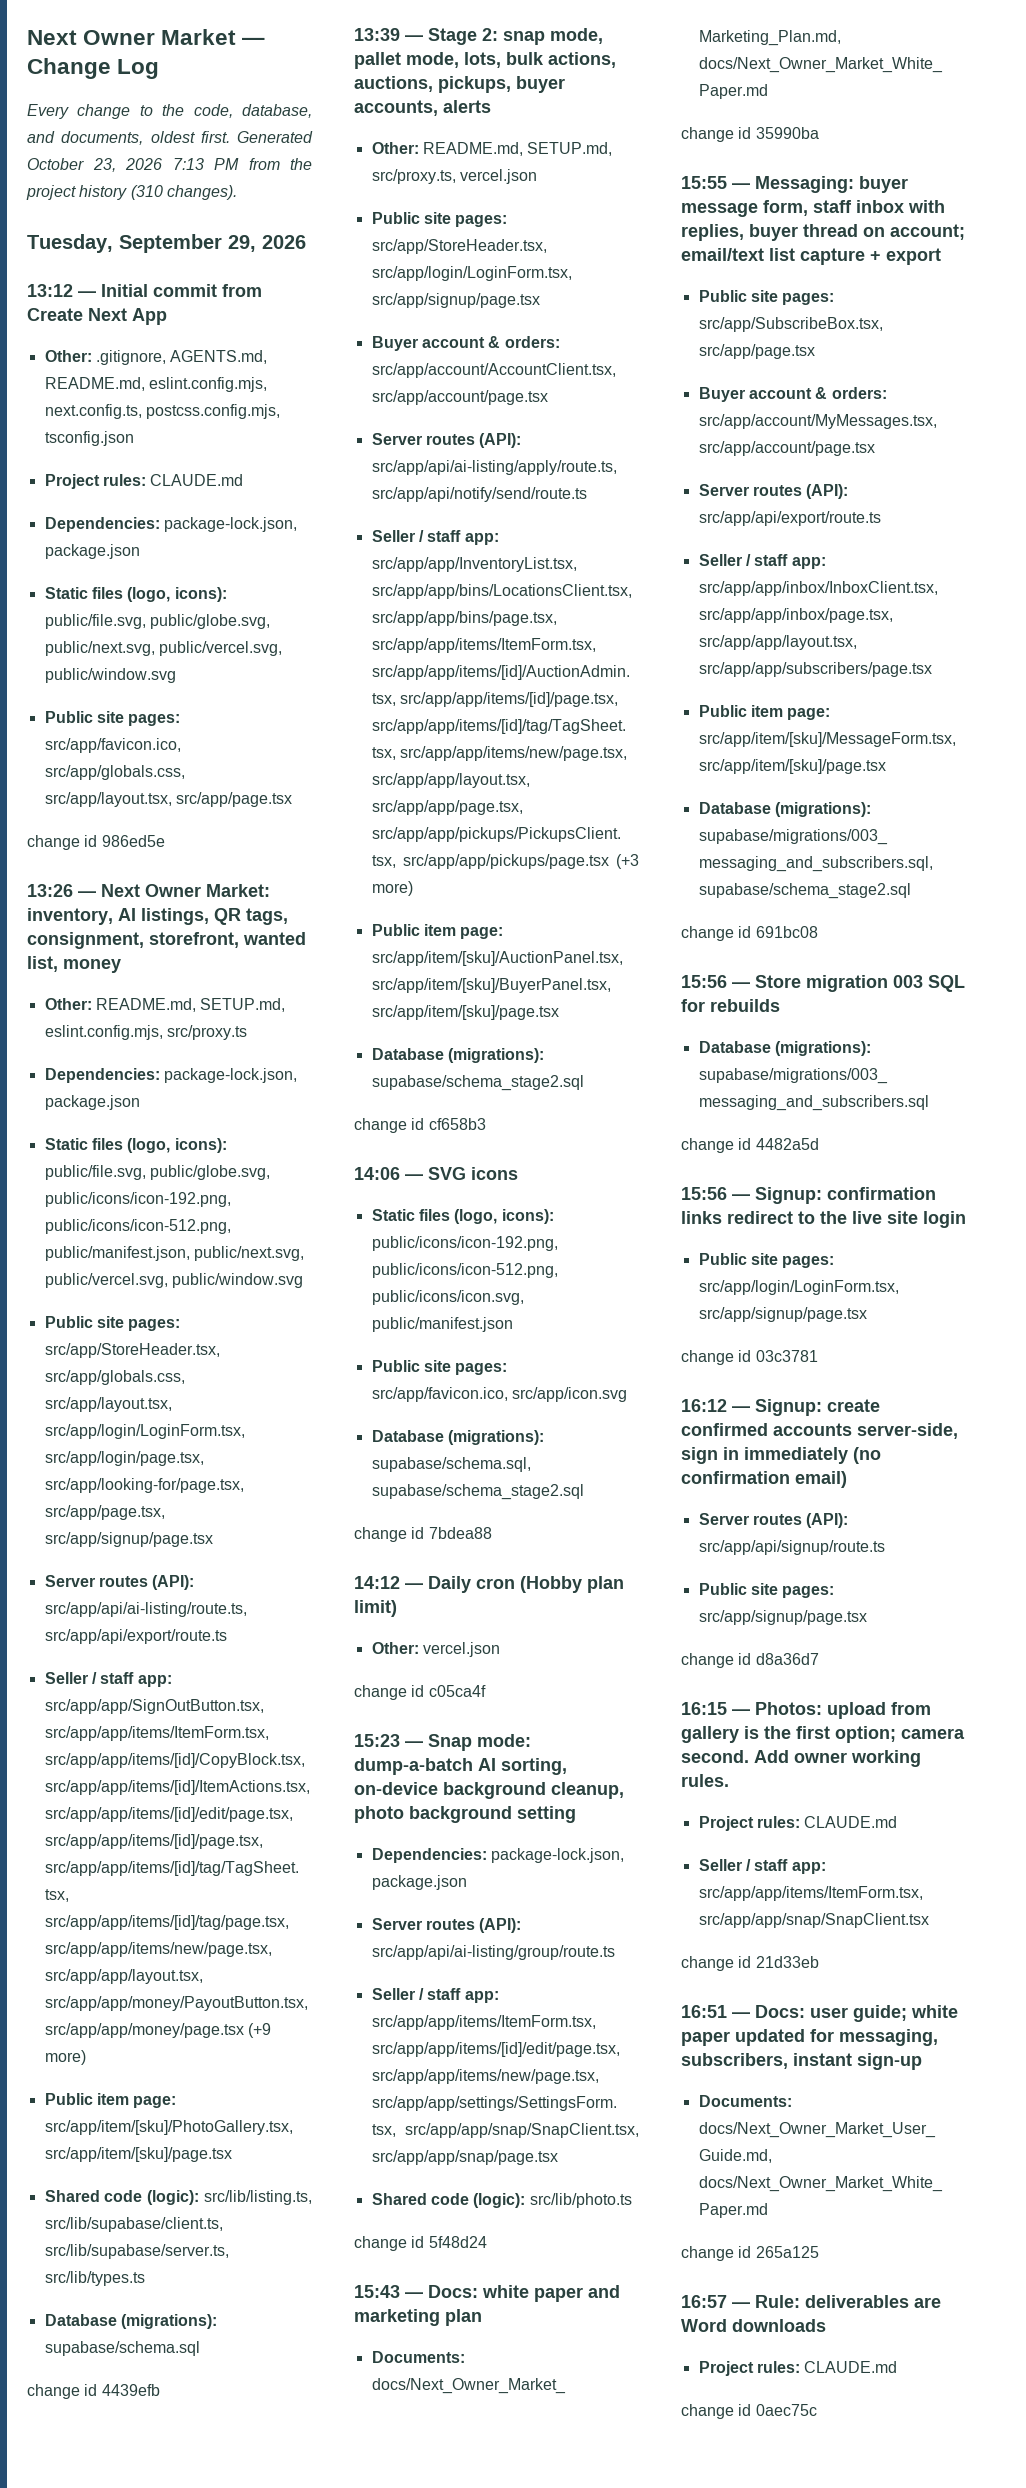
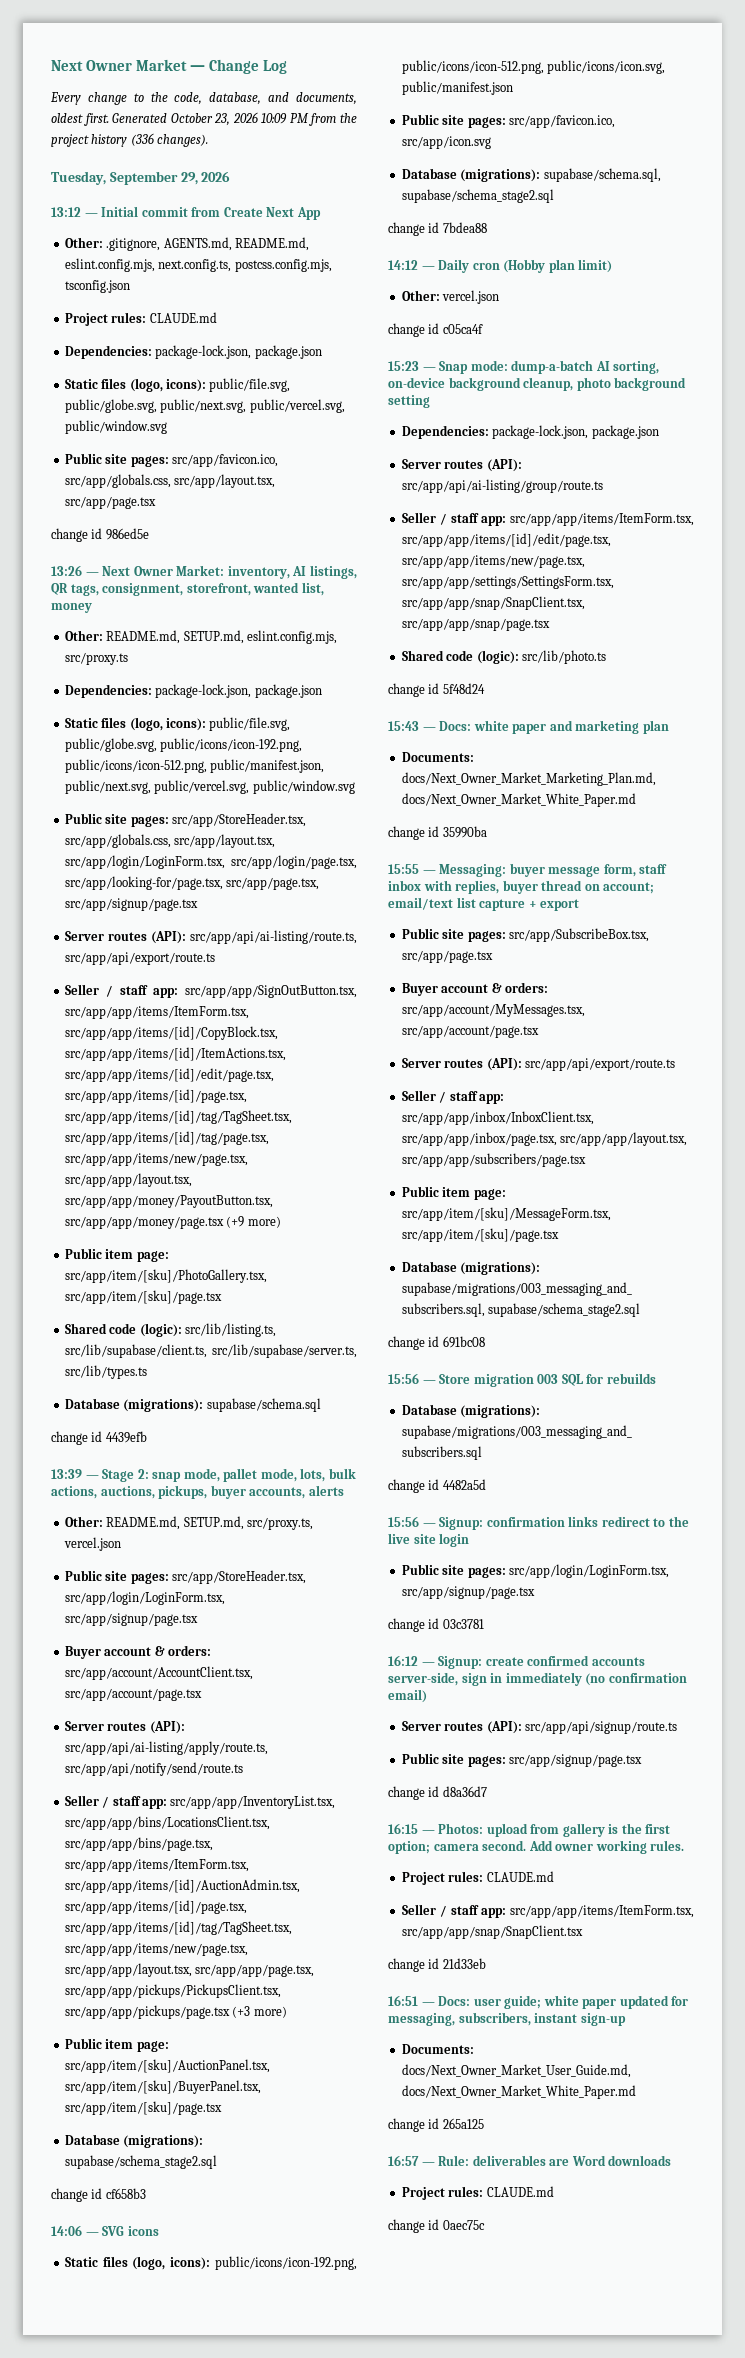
[172,158,204,170] 7:13 -> [261,113,288,124] 10:09
[130,185,163,200] (310 -> [130,133,154,146] (336

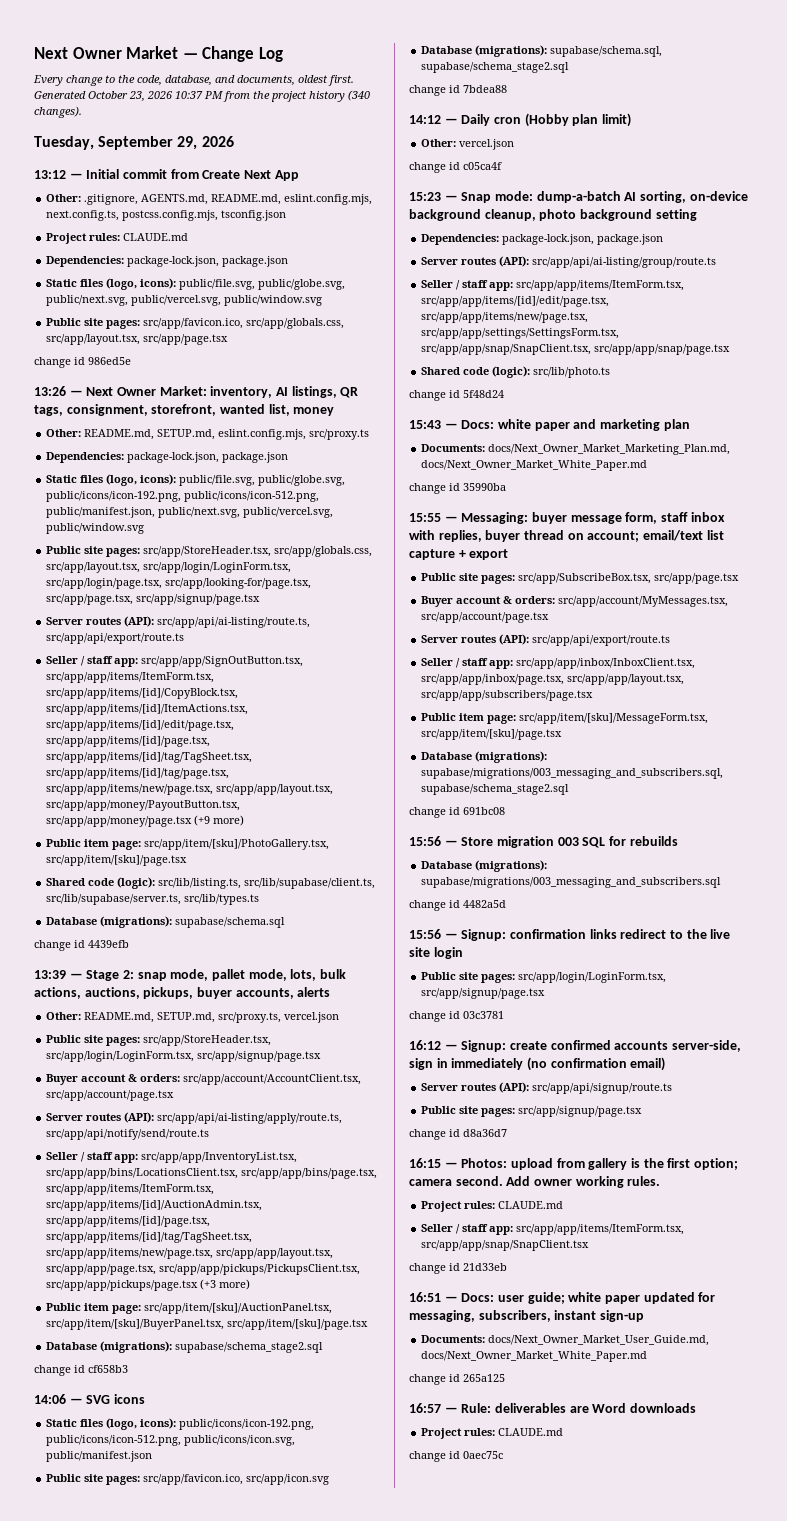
[261,113,288,124] 10:09 -> [175,91,203,99] 10:37
[130,133,154,146] (336 -> [348,90,370,101] (340

